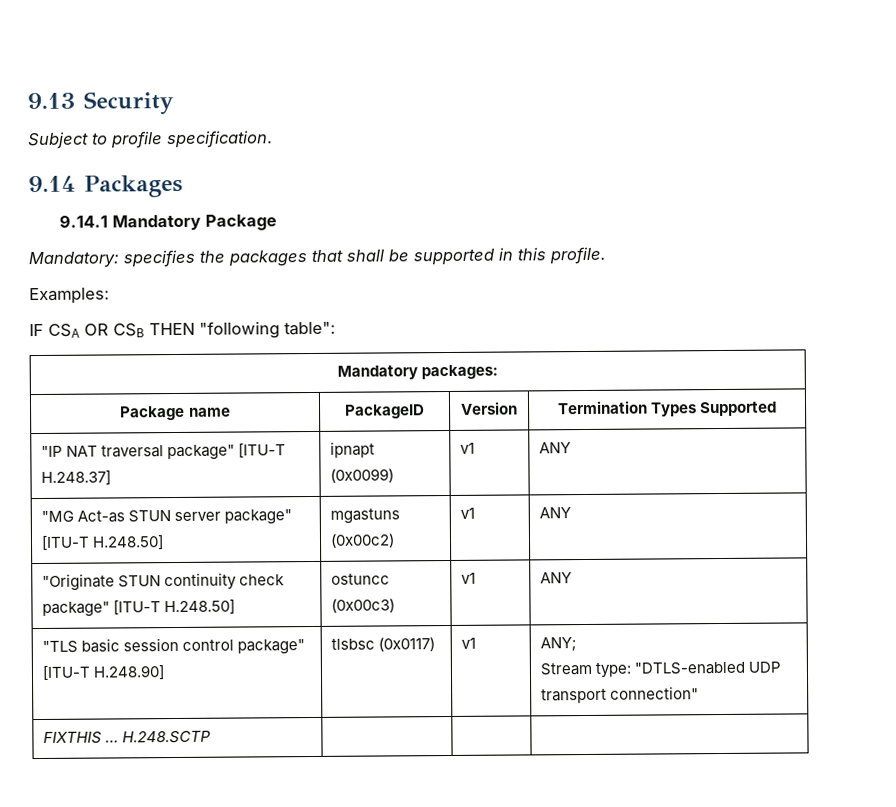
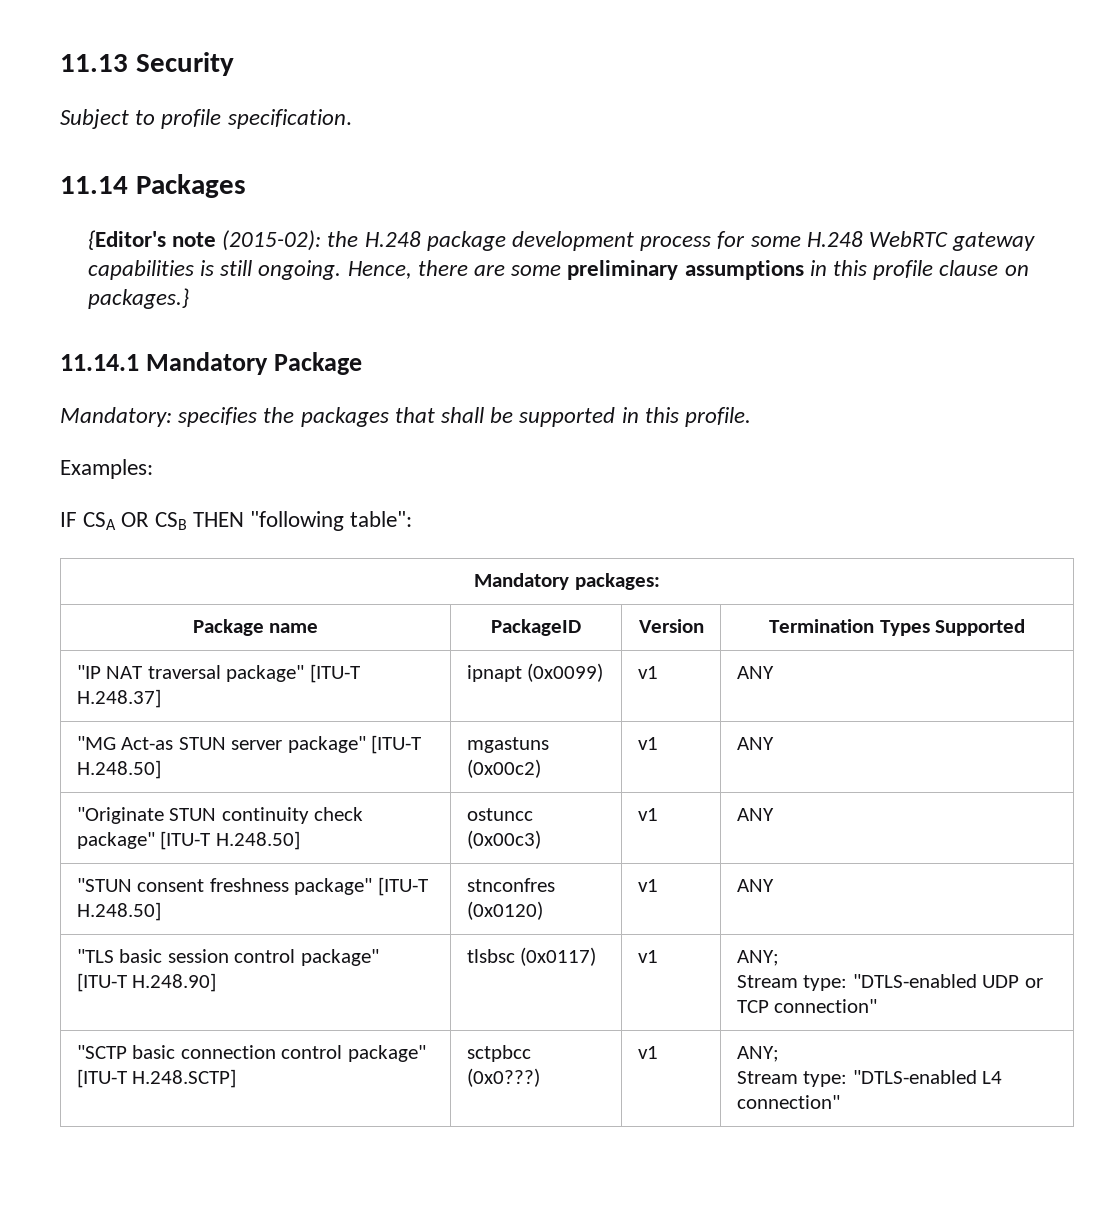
[27,92,75,110] 9.13 -> [60,54,128,72] 11.13
[28,175,76,193] 9.14 -> [60,176,128,194] 11.14
[59,214,109,228] 9.14.1 -> [87,230,1036,251] [87,260,1029,280] [87,288,189,309] [60,354,139,371] {Editor's note (2015-02): the H.248 package development process for some H.248 WebRTC gateway capabilities is still ongoing. Hence, there are some preliminary assumptions in this profile clause on packages.} // 11.14.1
(573, 578) none -> [76,877,428,896] [76,902,161,921] [466,878,555,892] [466,901,543,920] [637,879,658,892] [736,879,774,892] // "STUN consent freshness package" [ITU-T H.248.50] | stnconfres (0x0120) | v1 | ANY
[541,688,608,704] transport -> [1024,978,1043,988] [736,1000,769,1013] or TCP
[43,730,212,744] FIXTHIS … H.248.SCTP | | | -> [76,1045,426,1062] [76,1069,237,1088] [466,1045,531,1062] [466,1068,540,1087] [637,1046,658,1059] [736,1046,779,1062] [736,1070,1003,1087] [736,1095,840,1109] "SCTP basic connection control package" [ITU-T H.248.SCTP] | sctpbcc (0x0???) | v1 | ANY; // Stream type: "DTLS-enabled L4 connection"

